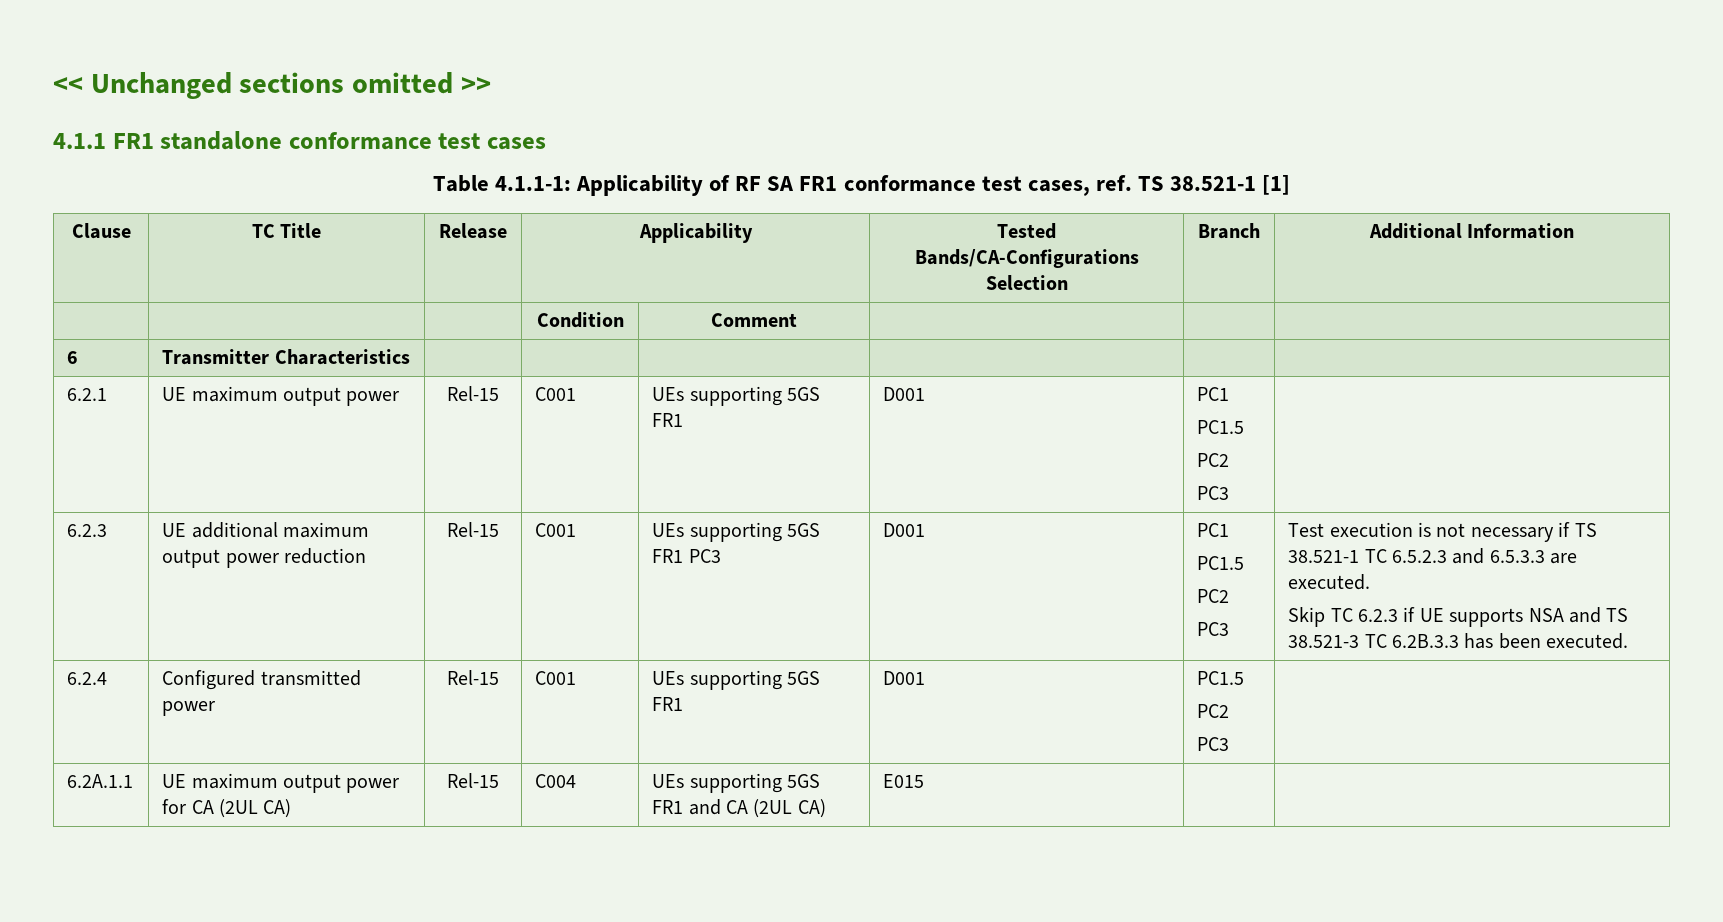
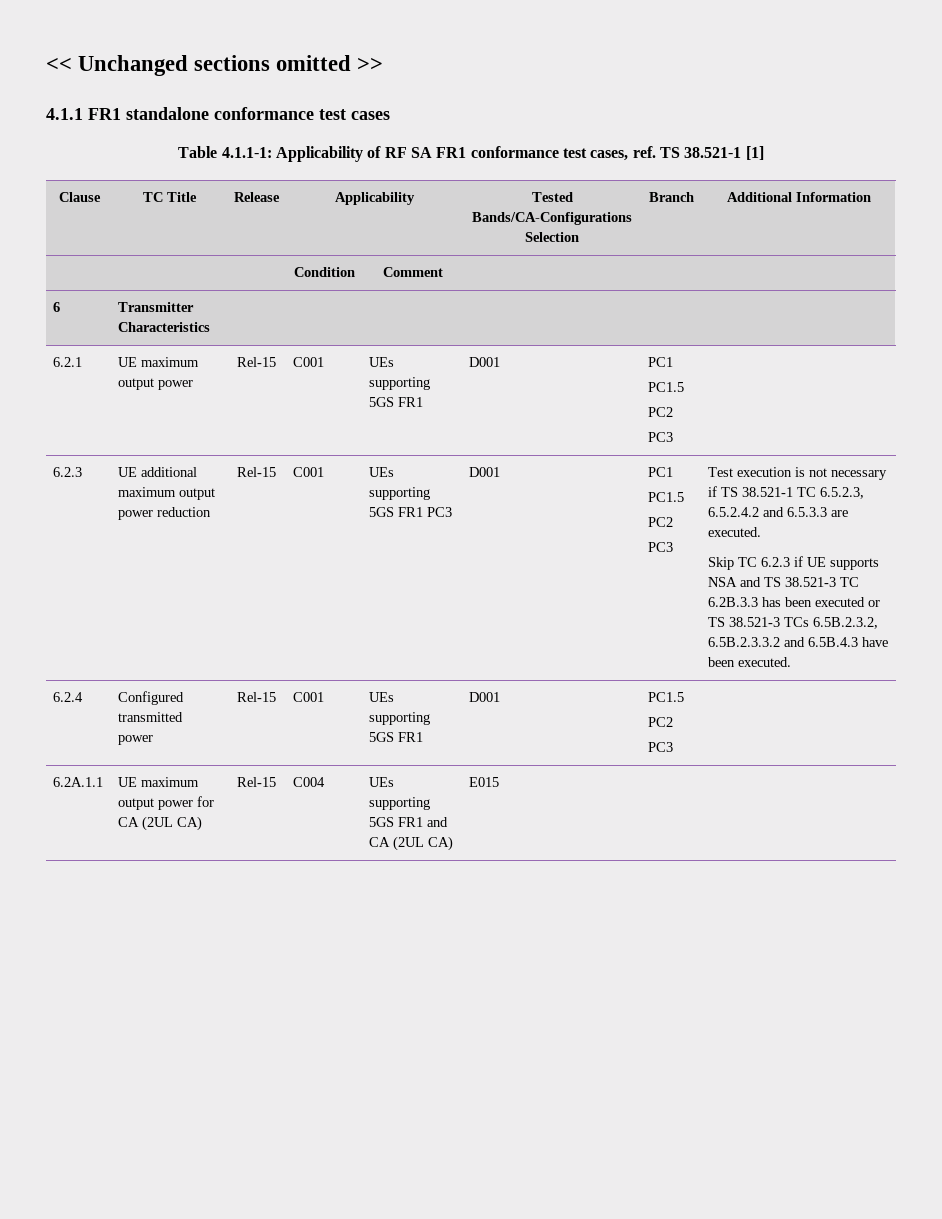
[1391,550,1447,563] 6.5.2.3 -> [820,487,865,499] [708,507,760,517] 6.5.2.3, 6.5.2.4.2
(1541, 641) none -> [815,597,881,607] [708,617,879,629] [708,637,889,647] [708,657,736,667] executed or TS 38.521-3 TCs 6.5B.2.3.2, 6.5B.2.3.3.2 and 6.5B.4.3 have been

